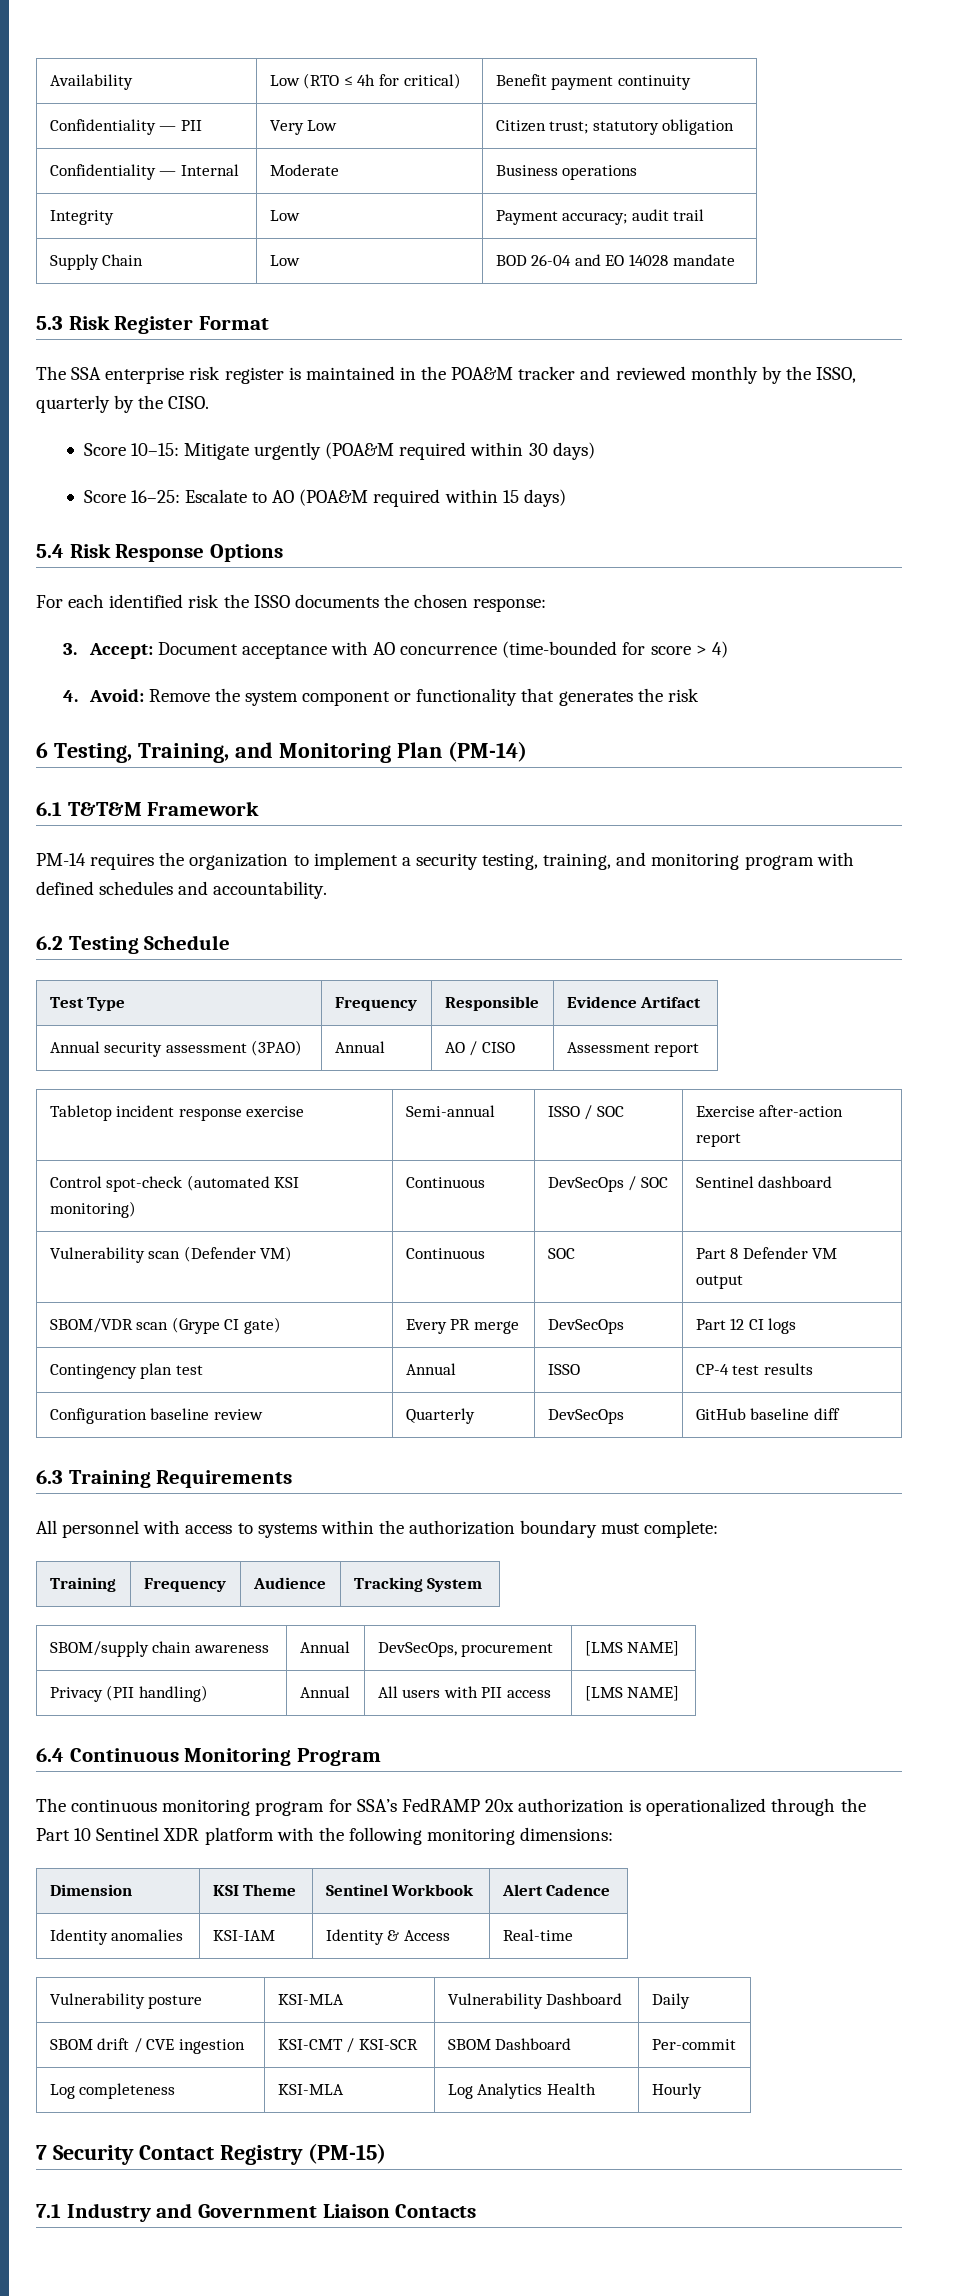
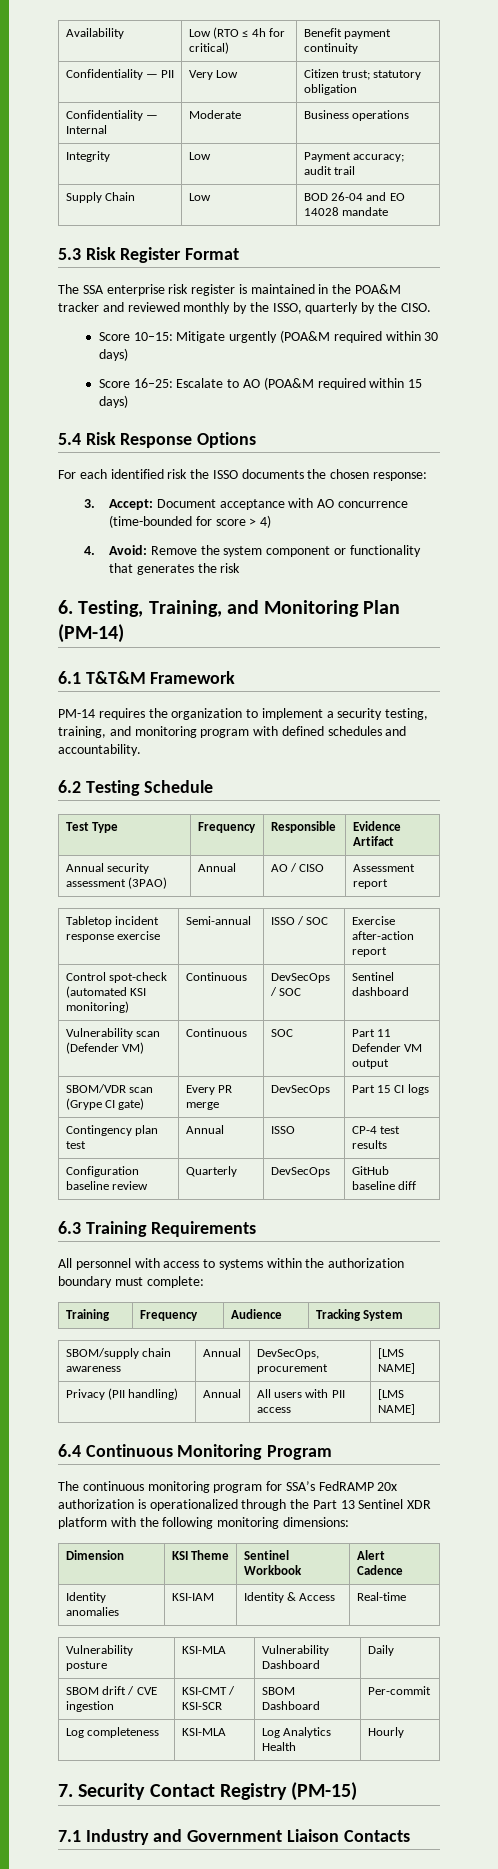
[36,742,48,758] 6 -> [58,600,73,614] 6.
[730,1248,739,1259] 8 -> [376,1029,391,1037] 11
[730,1318,745,1330] 12 -> [376,1085,391,1093] 15
[74,1828,92,1841] 10 -> [340,1500,355,1509] 13
[36,2145,47,2160] 7 -> [58,1784,73,1797] 7.

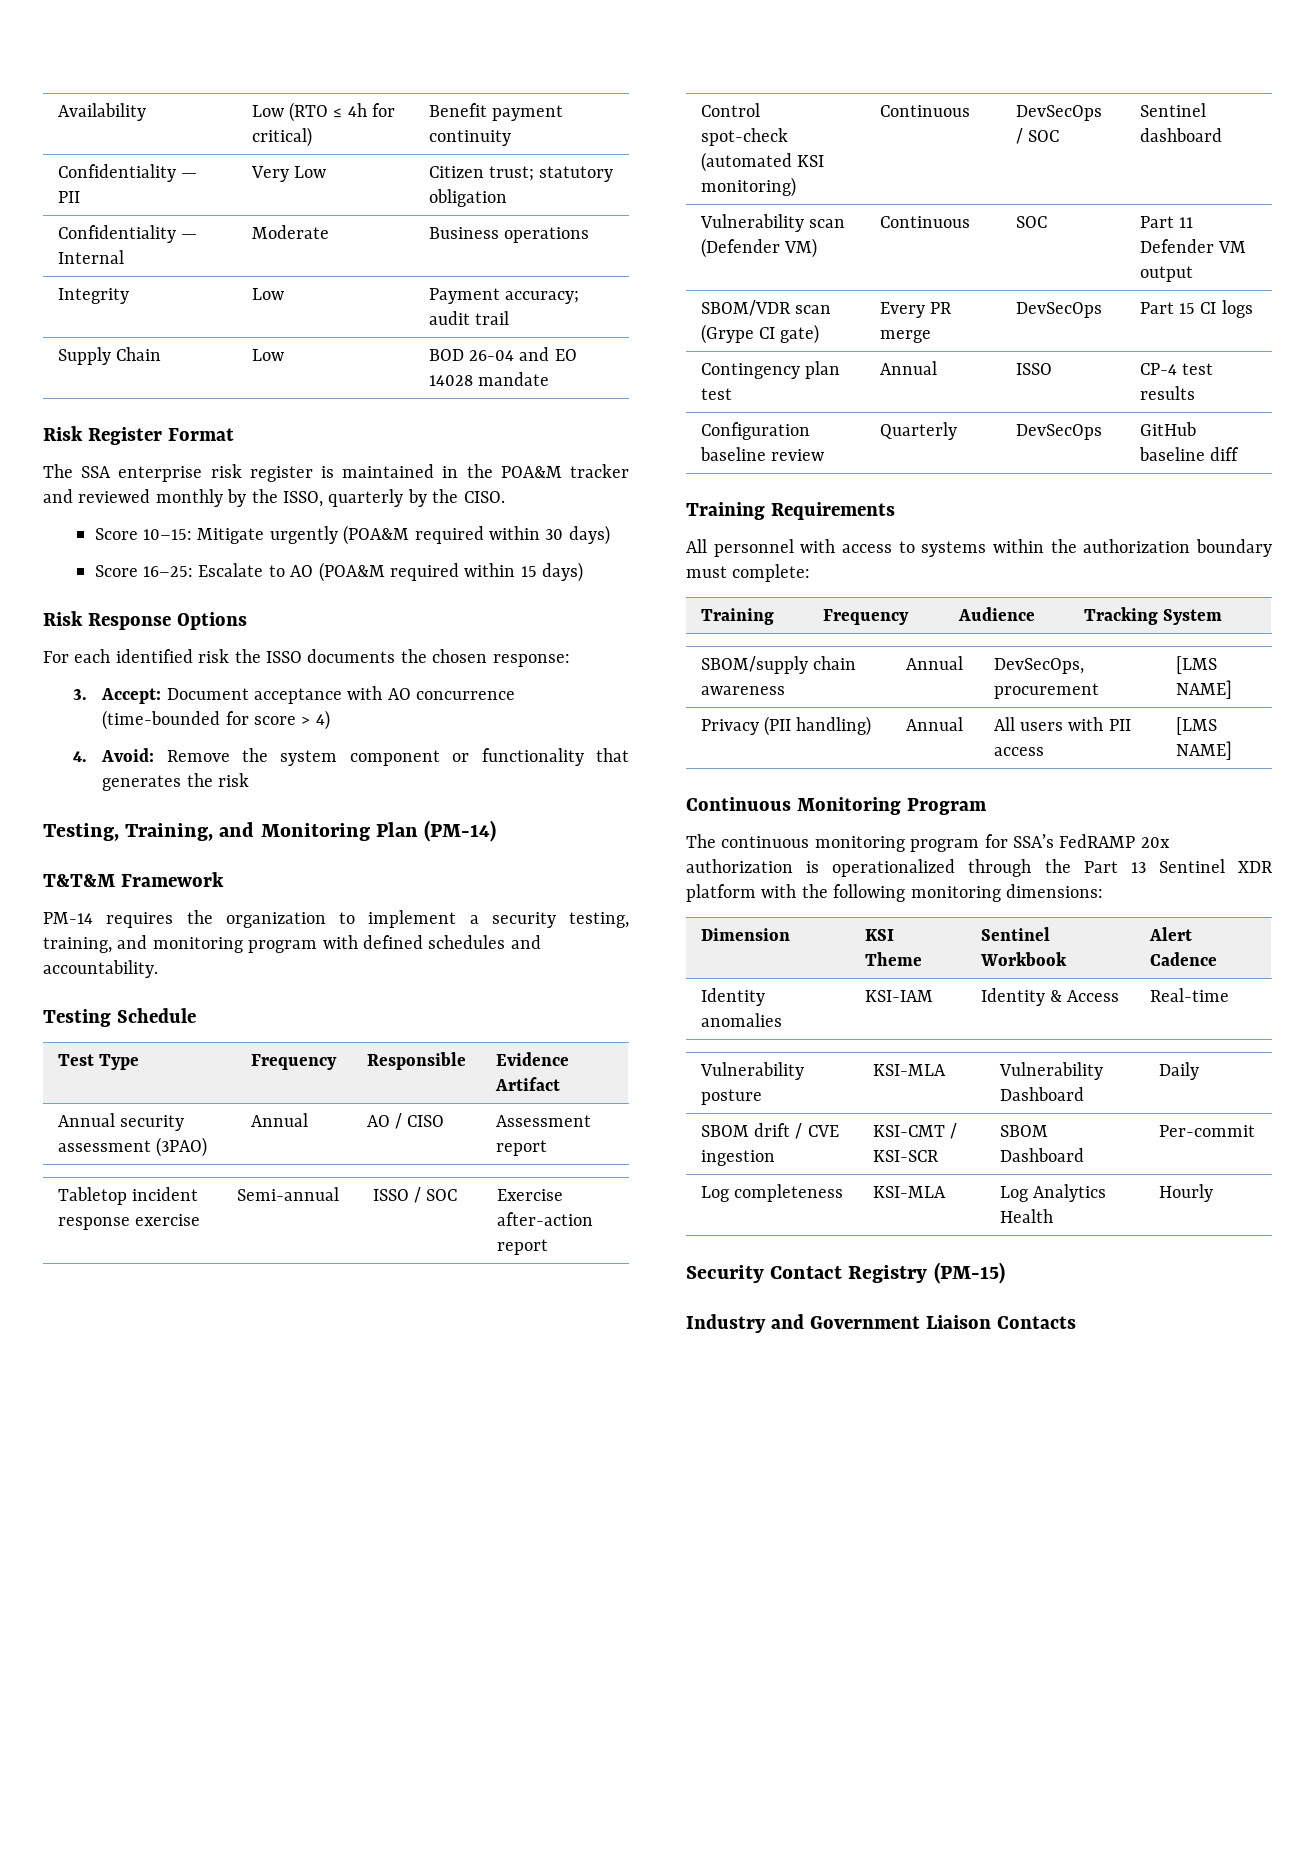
[58,248,81,260] 5.3 -> (550, 379) none
[58,433,81,445] 5.4 -> (584, 572) none
[58,600,73,614] 6. -> (249, 780) none
[58,671,81,684] 6.1 -> (497, 831) none
[58,780,81,793] 6.2 -> (158, 969) none
[58,1221,81,1234] 6.3 -> (1240, 454) none
[58,1444,81,1457] 6.4 -> (1232, 750) none
[58,1784,73,1797] 7. -> (1213, 1193) none
[58,1830,81,1842] 7.1 -> (1005, 1273) none

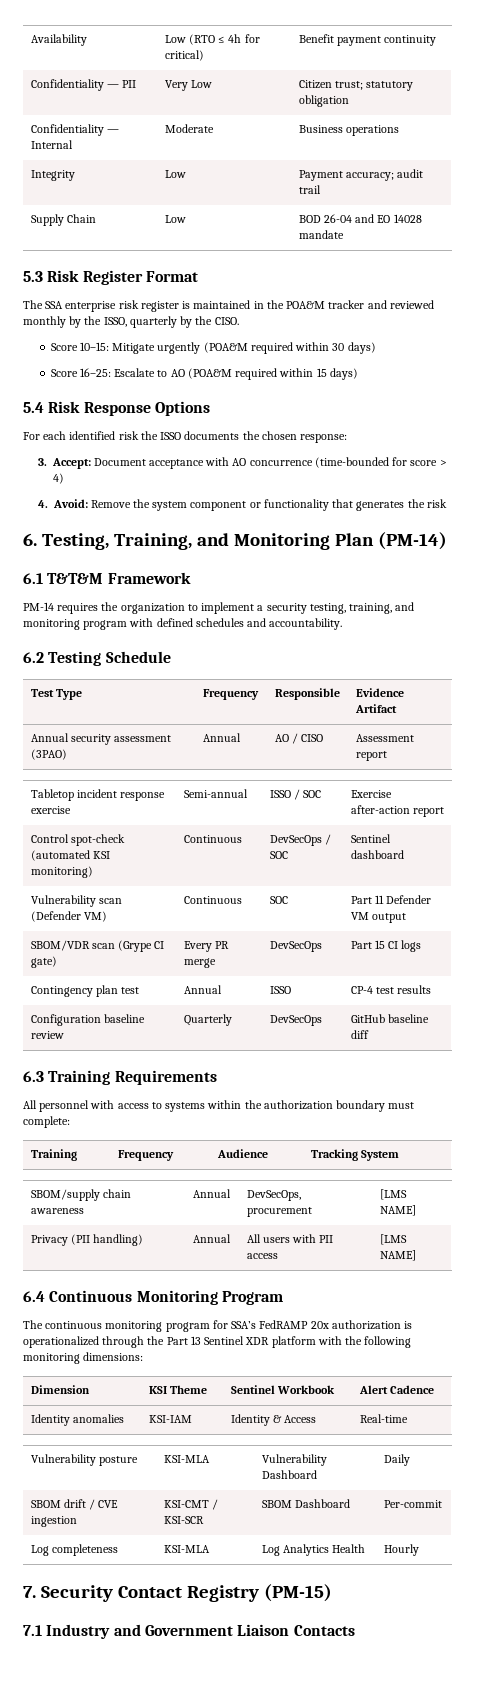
(550, 379) none -> [23,271,43,282] 5.3
(584, 572) none -> [23,402,44,413] 5.4
(249, 780) none -> [23,533,37,546] 6.
(497, 831) none -> [23,573,43,584] 6.1
(158, 969) none -> [23,652,44,663] 6.2
(1240, 454) none -> [23,1071,44,1082] 6.3
(1232, 750) none -> [23,1291,45,1302] 6.4
(1213, 1193) none -> [23,1586,36,1598] 7.
(1005, 1273) none -> [23,1625,42,1636] 7.1

